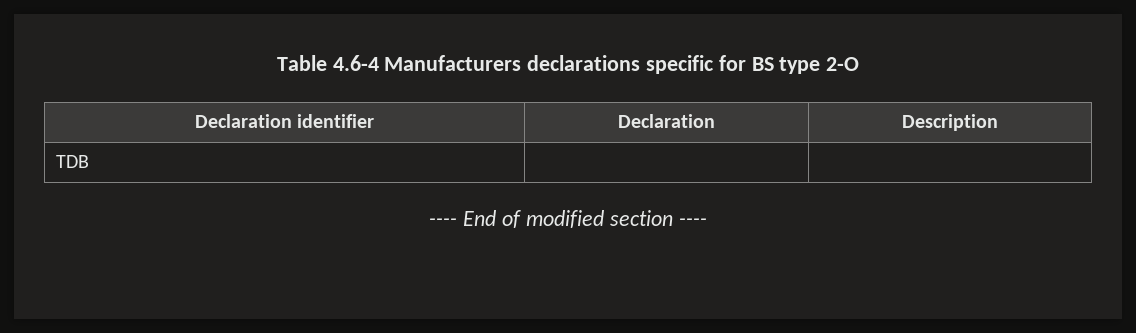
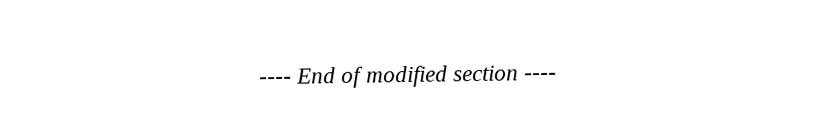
[276,55,860,74] [194,114,375,128] [617,114,715,128] [901,114,998,131] [55,155,89,168] Table 4.6-4 Manufacturers declarations specific for BS type 2-O // Declaration identifier | Declaration | Description // TDB | | // -> (258, 80) none

